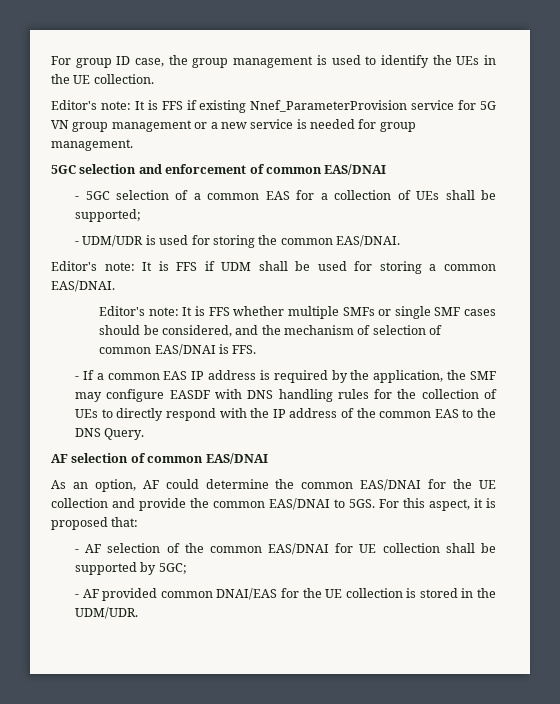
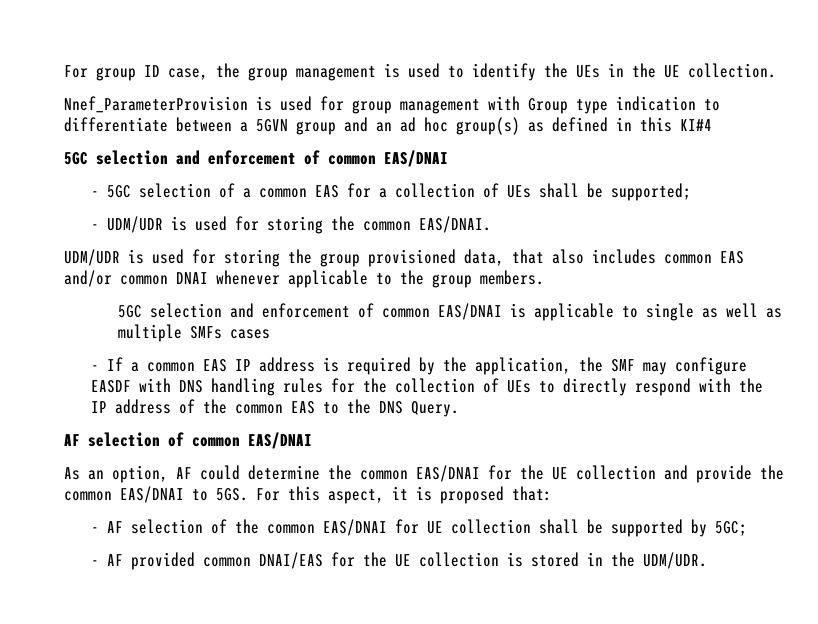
[51,100,496,113] [51,119,416,132] [51,139,133,151] Editor's note: It is FFS if existing Nnef_ParameterProvision service for 5G VN group management or a new service is needed for group management. -> [64,96,720,114] [64,117,712,135] Nnef_ParameterProvision is used for group management with Group type indication to differentiate between a 5GVN group and an ad hoc group(s) as defined in this KI#4
[51,261,497,274] [51,280,115,292] [99,306,496,319] [99,325,443,337] [99,344,257,356] Editor's note: It is FFS if UDM shall be used for storing a common EAS/DNAI. // Editor's note: It is FFS whether multiple SMFs or single SMF cases should be considered, and the mechanism of selection of common EAS/DNAI is FFS. -> [64,249,744,267] [64,270,544,288] [118,303,783,321] [118,324,271,342] UDM/UDR is used for storing the group provisioned data, that also includes common EAS and/or common DNAI whenever applicable to the group members. // 5GC selection and enforcement of common EAS/DNAI is applicable to single as well as multiple SMFs cases

